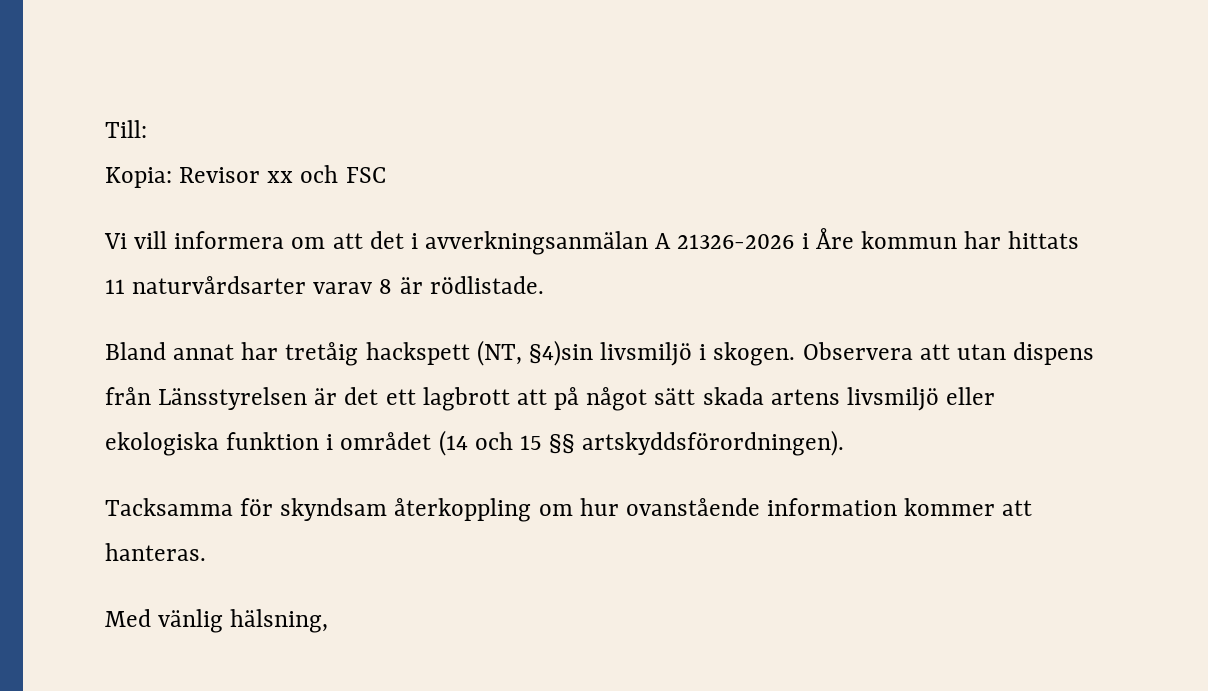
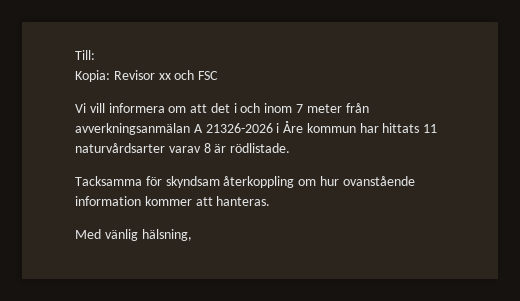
(418, 241) none -> [240,103,369,113] och inom 7 meter från
[105,340,1095,366] [105,387,996,411] [105,430,845,456] // Bland annat har tretåig hackspett (NT, §4)sin livsmiljö i skogen. Observera att utan dispens från Länsstyrelsen är det ett lagbrott att på något sätt skada artens livsmiljö eller ekologiska funktion i området (14 och 15 §§ artskyddsförordningen). -> (291, 148) none

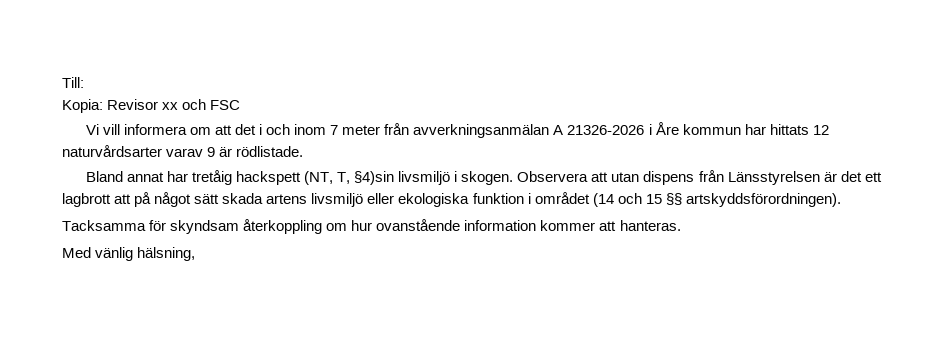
[423,124,438,133] 11 -> [812,125,829,135] 12
[203,143,211,153] 8 -> [207,147,216,157] 9
(291, 148) none -> [85,170,882,185] [62,192,841,207] // Bland annat har tretåig hackspett (NT, T, §4)sin livsmiljö i skogen. Observera att utan dispens från Länsstyrelsen är det ett lagbrott att på något sätt skada artens livsmiljö eller ekologiska funktion i området (14 och 15 §§ artskyddsförordningen).

